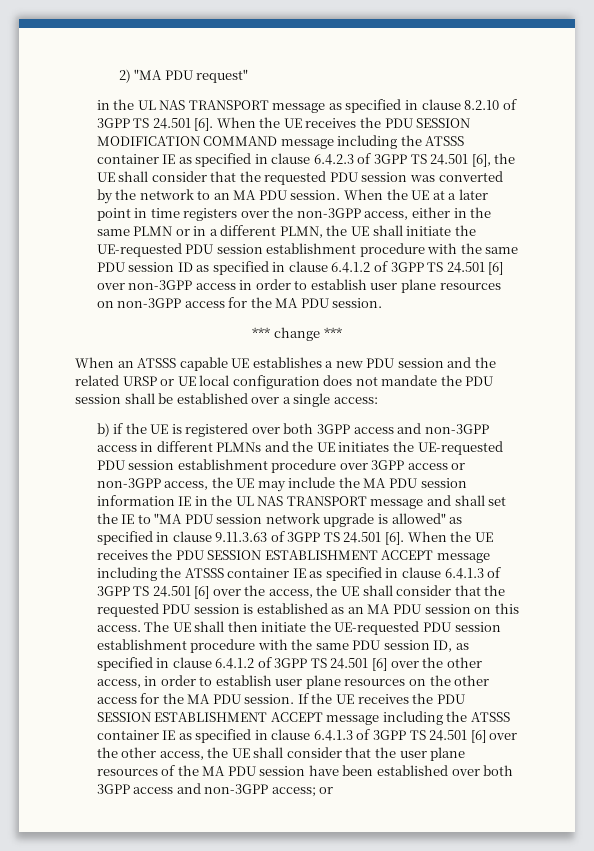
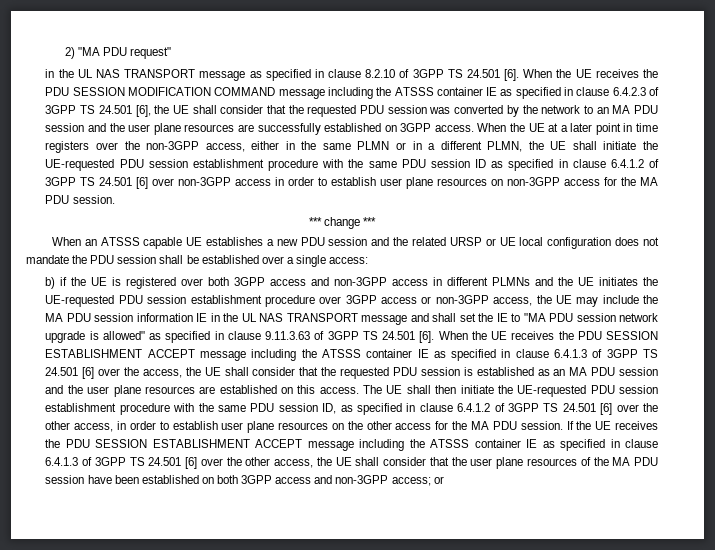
[290,190,341,200] session. -> [45,123,474,135] session and the user plane resources are successfully established on 3GPP access.
(471, 609) none -> [45,385,277,397] and the user plane resources are established
[451,769,480,776] over -> [201,477,214,484] on

